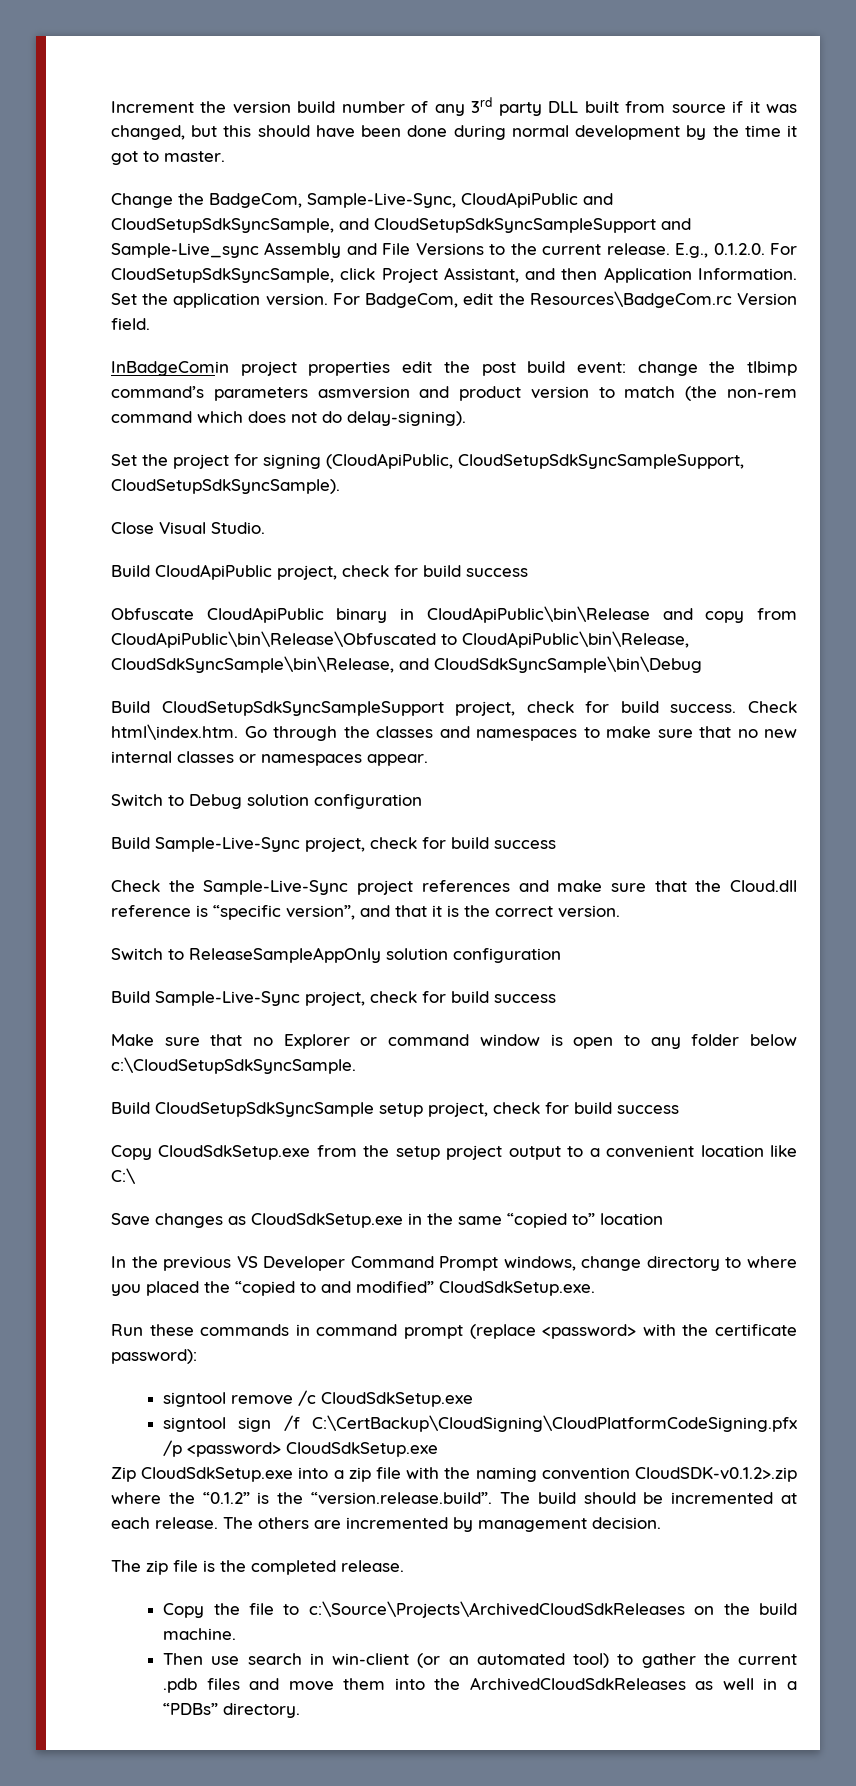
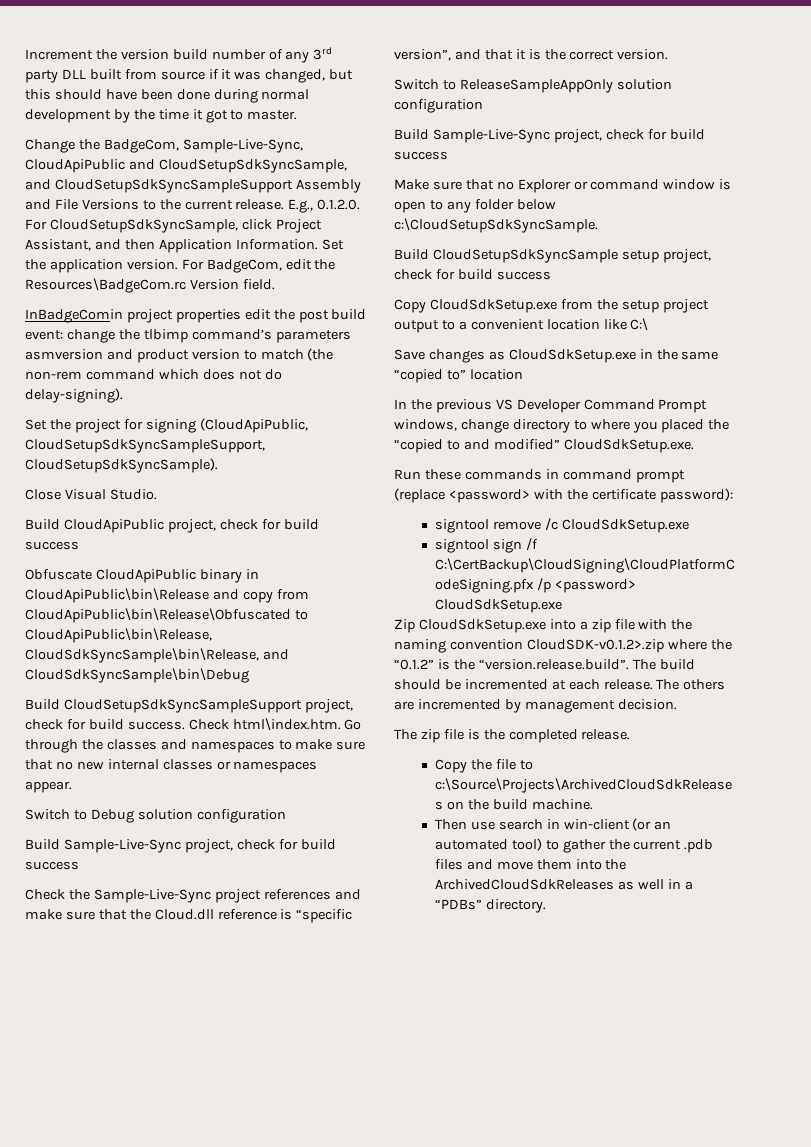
[661,218,691,230] [111,243,259,258] and Sample-Live_sync -> (293, 186) none

